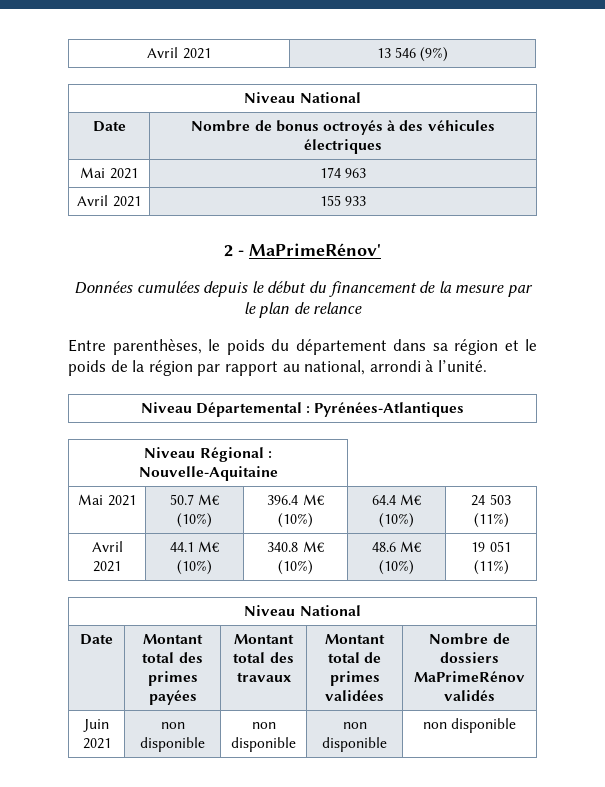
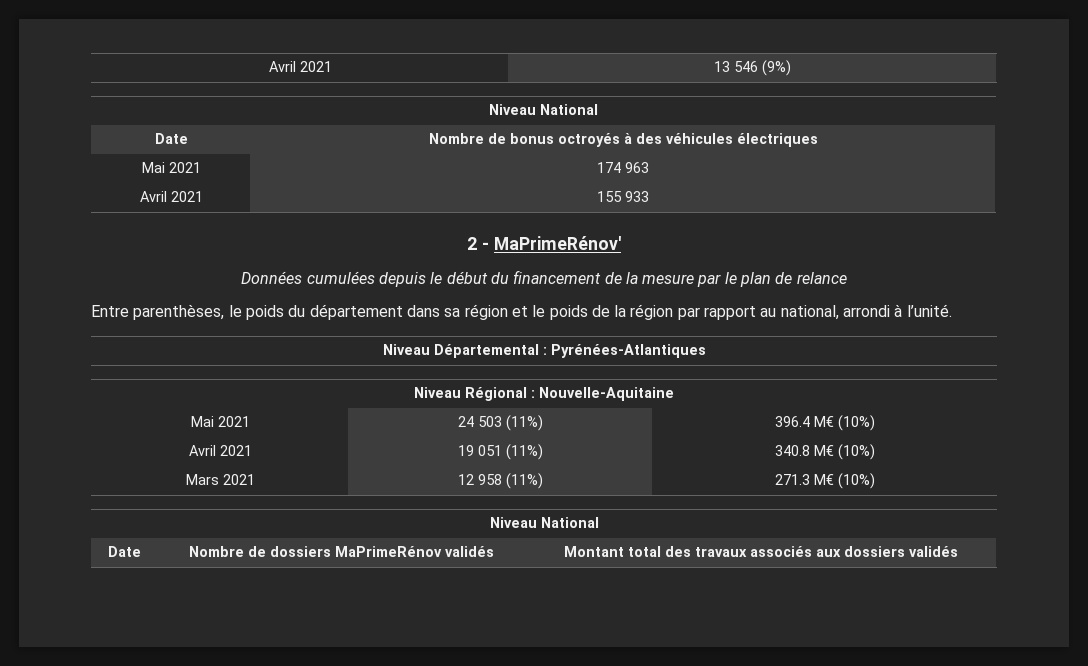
[169,494,220,505] [177,513,212,528] 50.7 M€ (10%) -> [458,415,543,431] 24 503 (11%)
[371,494,422,505] [379,513,414,528] [471,494,511,506] [473,513,509,528] [91,541,123,552] [93,561,121,572] [169,541,220,552] [177,560,212,575] | 64.4 M€ (10%) | 24 503 (11%) // Avril 2021 | 44.1 M€ (10%) -> [188,445,252,456] [458,444,543,460] // Avril 2021 | 19 051 (11%)
[371,541,422,552] [379,560,414,575] [471,541,511,552] [473,560,509,575] [244,605,361,616] [80,634,113,645] [143,634,203,644] [142,652,203,663] [147,671,198,686] [148,690,197,705] | 48.6 M€ (10%) | 19 051 (11%) // Niveau National // Date | Montant total des primes payées -> [185,474,255,485] [458,473,543,489] [774,473,875,489] [489,517,599,528] [107,546,141,557] [188,546,494,557] // Mars 2021 | 12 958 (11%) | 271.3 M€ (10%) // Niveau National // Date | Nombre de dossiers MaPrimeRénov validés
[325,634,385,644] [327,652,382,663] [329,671,380,686] [325,690,384,701] [429,633,510,645] [440,652,499,663] [414,671,525,682] [444,690,495,701] [83,719,109,732] [82,738,111,749] [160,722,185,729] [140,737,205,752] [251,722,276,729] [231,737,296,752] [342,722,367,729] [322,737,387,752] [422,718,517,733] | Montant total de primes validées | Nombre de dossiers MaPrimeRénov validés // Juin 2021 | non disponible | non disponible | non disponible | non disponible -> [750,546,958,557] associés aux dossiers validés

